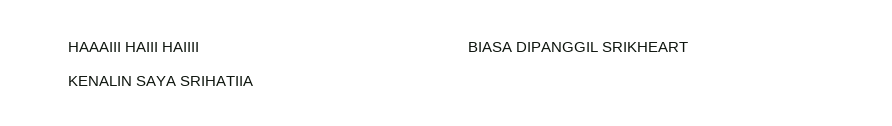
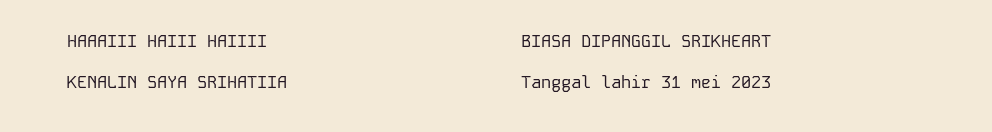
(689, 47) none -> [521,74,771,92] // Tanggal lahir 31 mei 2023

